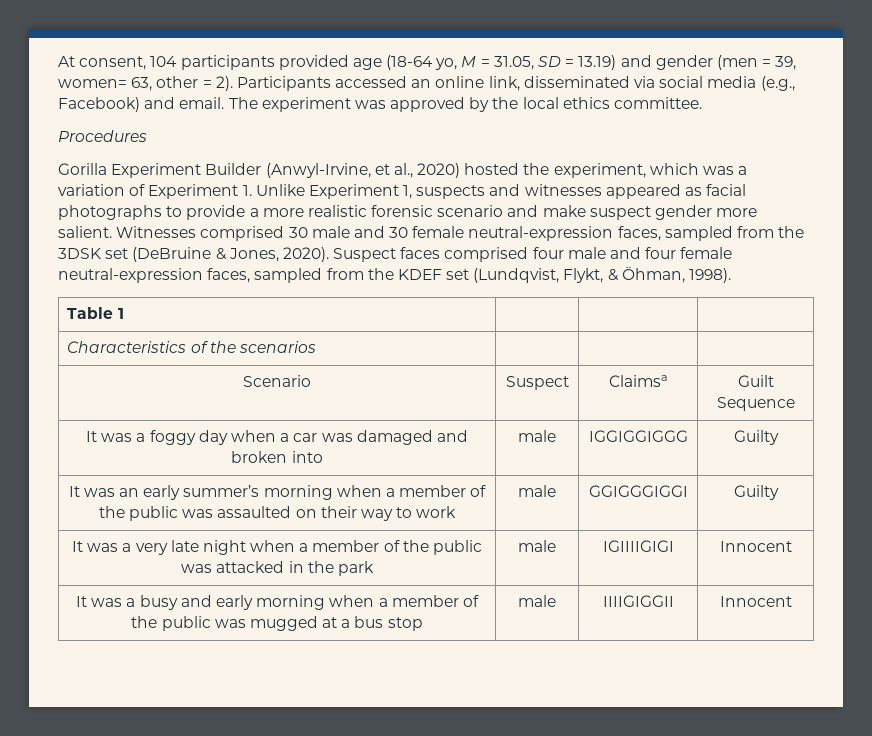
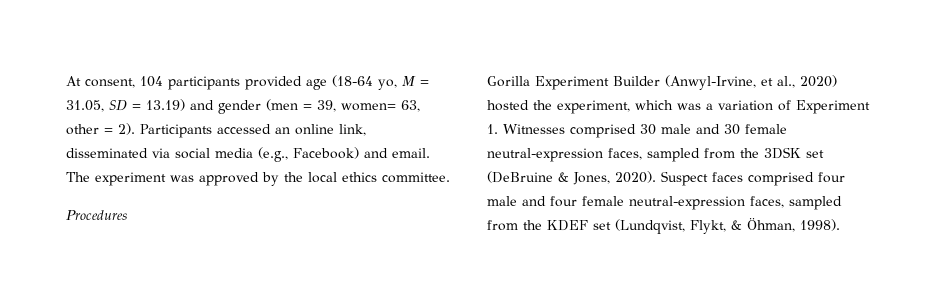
[255,184,747,199] [58,205,758,220] [58,226,112,238] Unlike Experiment 1, suspects and witnesses appeared as facial photographs to provide a more realistic forensic scenario and make suspect gender more salient. -> (498, 129) none
[67,307,124,319] [67,341,316,353] [243,375,311,387] [505,376,569,390] [609,375,667,387] [737,375,774,387] [716,397,795,411] [86,430,468,445] [231,451,323,463] [518,430,556,442] [588,430,688,442] [733,430,779,445] [68,485,487,500] [98,506,457,521] [518,485,556,497] [588,485,688,497] [733,485,779,500] [71,540,483,555] [181,561,374,576] [518,540,556,552] [602,540,674,552] [719,541,792,552] [76,595,479,610] [131,616,423,631] [518,595,556,607] [602,595,674,607] [719,596,792,607] // Table 1 | | | // Characteristics of the scenarios | | | // Scenario | Suspect | Claimsa | Guilt Sequence // It was a foggy day when a car was damaged and broken into | male | IGGIGGIGGG | Guilty // It was an early summer’s morning when a member of the public was assaulted on their way to work | male | GGIGGGIGGI | Guilty // It was a very late night when a member of the public was attacked in the park | male | IGIIIIGIGI | Innocent // It was a busy and early morning when a member of the public was mugged at a bus stop | male | IIIIGIGGII | Innocent -> (840, 225) none

